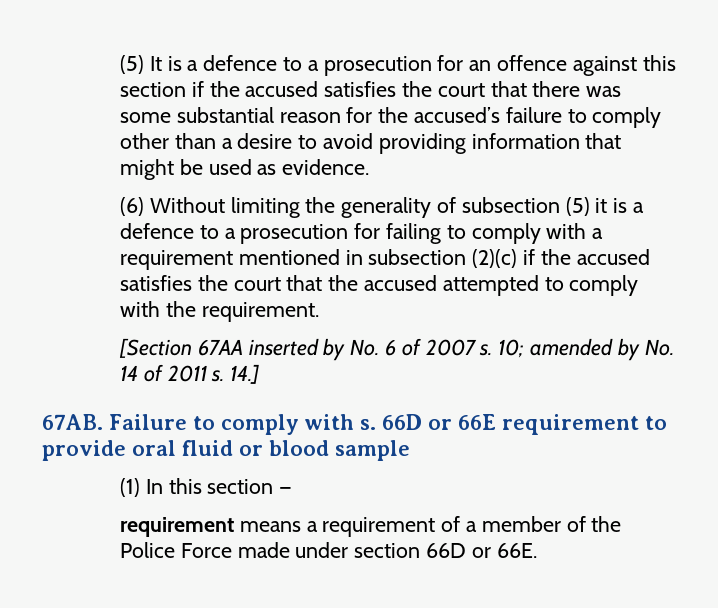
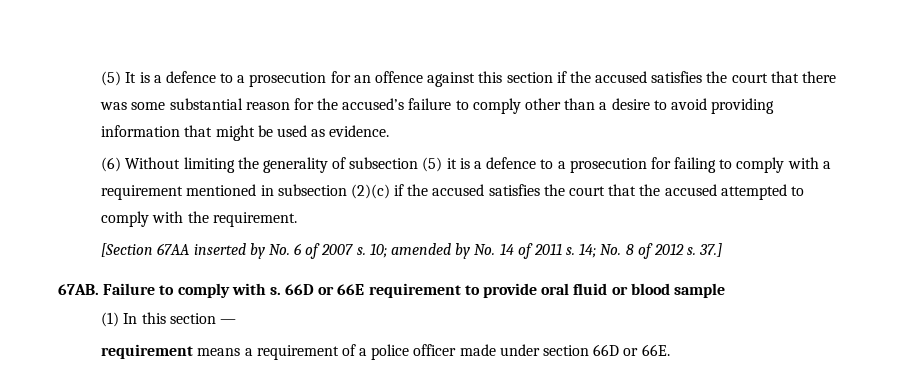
[230,364,260,384] 14.] -> [579,243,723,259] 14; No. 8 of 2012 s. 37.]
[481,516,622,532] [119,542,232,558] member of the Police Force -> [371,344,457,360] police officer

